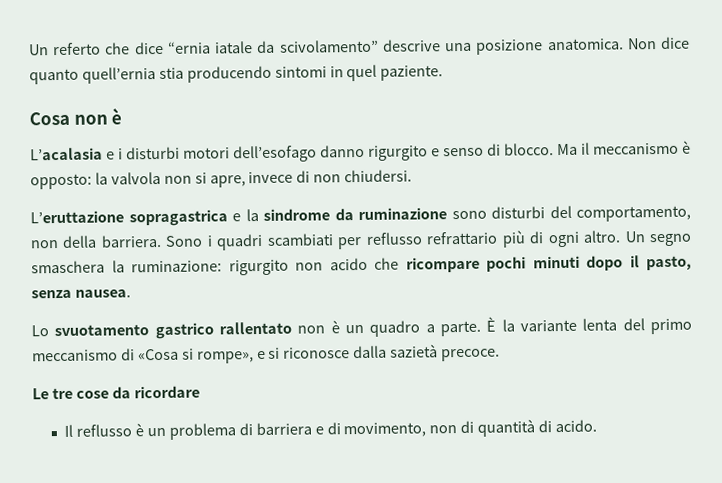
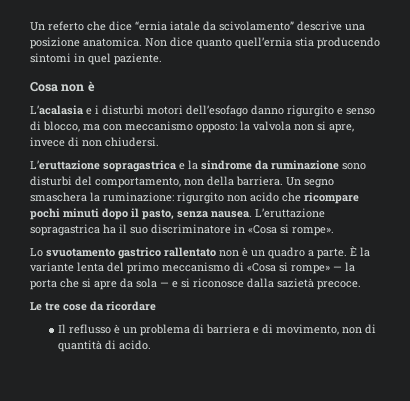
[504,140,691,156] blocco. Ma il meccanismo è -> [43,121,193,132] blocco, ma con meccanismo
[165,230,622,251] Sono i quadri scambiati per reflusso refrattario più di ogni altro. -> (283, 181) none
(131, 293) none -> [255,208,325,218] [30,224,334,236] L’eruttazione sopragastrica ha il suo discriminatore in «Cosa si rompe».
[196,351,254,364] rompe», -> [291,262,355,274] [30,278,169,290] rompe» — la porta che si apre da sola —

